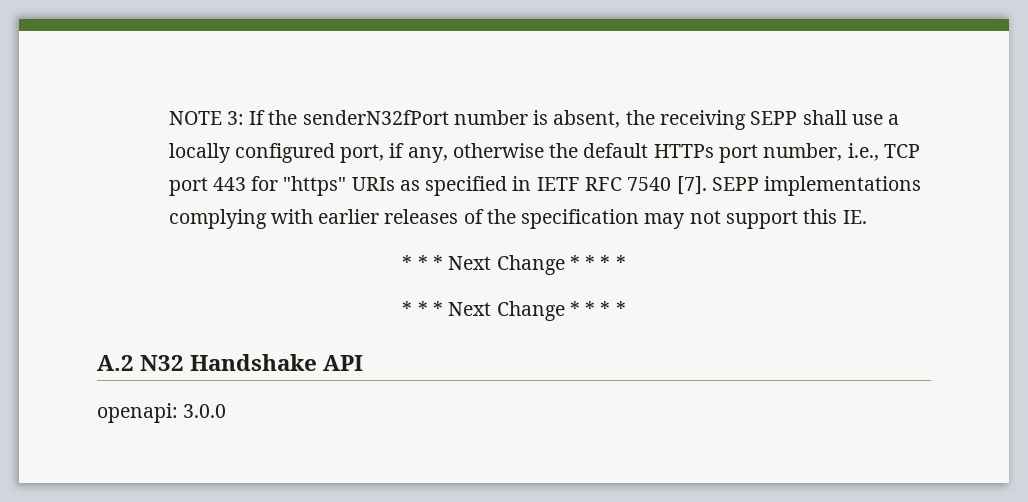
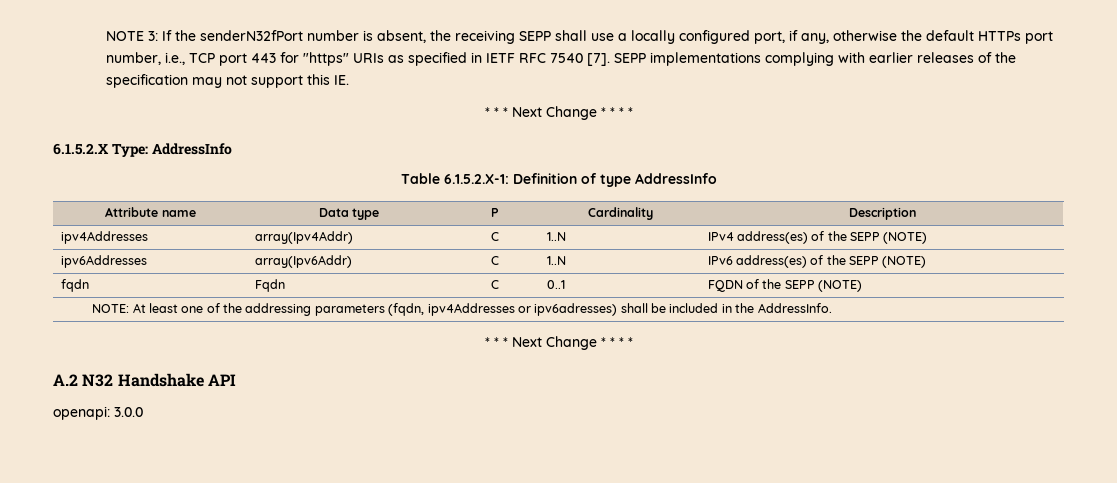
(626, 262) none -> [53,143,232,157] [400,173,717,187] [105,207,196,217] [318,208,380,220] [491,208,499,217] [587,207,653,220] [848,207,916,220] [60,231,148,244] [254,231,353,244] [491,232,499,241] [546,232,566,241] [707,231,928,244] [60,255,147,268] [254,255,352,268] [491,256,499,265] [546,256,566,265] [707,255,927,268] [60,279,89,292] [254,279,285,292] [491,280,499,289] [546,280,565,289] [707,279,863,292] [92,303,832,316] // 6.1.5.2.X Type: AddressInfo // Table 6.1.5.2.X-1: Definition of type AddressInfo // Attribute name | Data type | P | Cardinality | Description // ipv4Addresses | array(Ipv4Addr) | C | 1..N | IPv4 address(es) of the SEPP (NOTE) // ipv6Addresses | array(Ipv6Addr) | C | 1..N | IPv6 address(es) of the SEPP (NOTE) // fqdn | Fqdn | C | 0..1 | FQDN of the SEPP (NOTE) // NOTE: At least one of the addressing parameters (fqdn, ipv4Addresses or ipv6adresses) shall be included in the AddressInfo.

